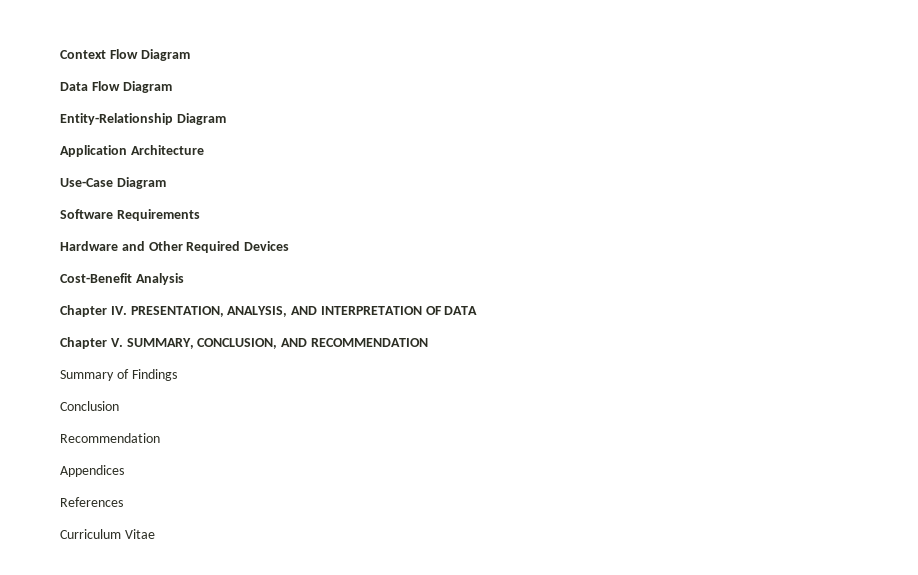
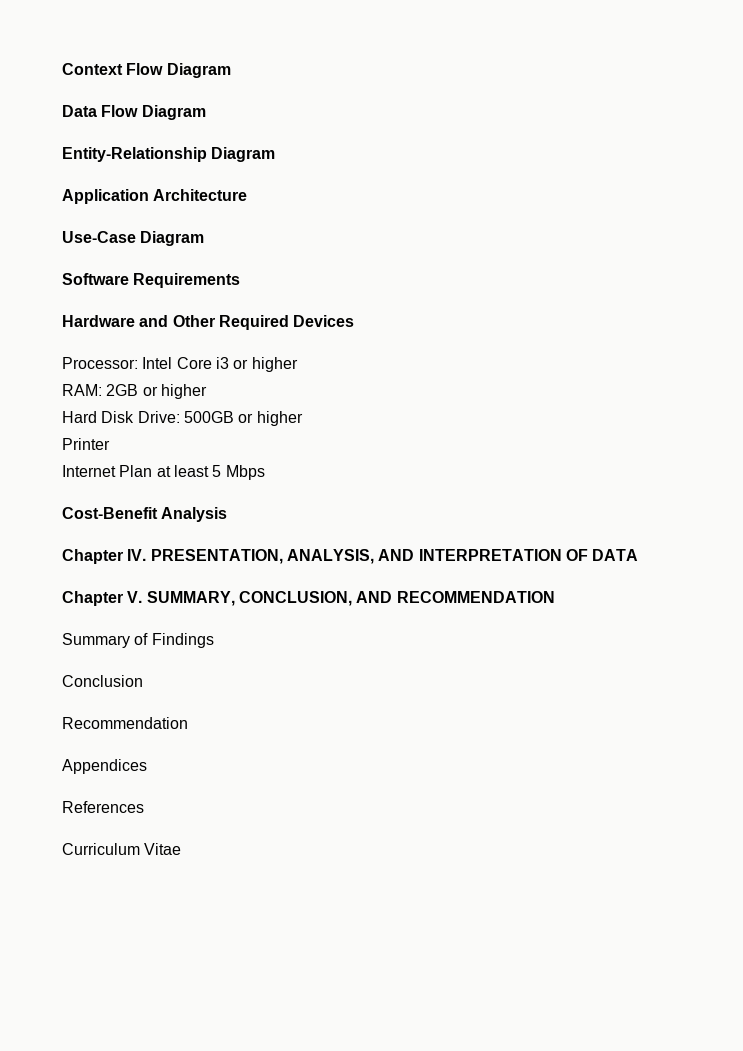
(290, 246) none -> [62,357,298,372] [62,384,207,399] [62,411,303,426] [62,438,110,450] [62,465,265,480] // Processor: Intel Core i3 or higher // RAM: 2GB or higher // Hard Disk Drive: 500GB or higher // Printer // Internet Plan at least 5 Mbps

